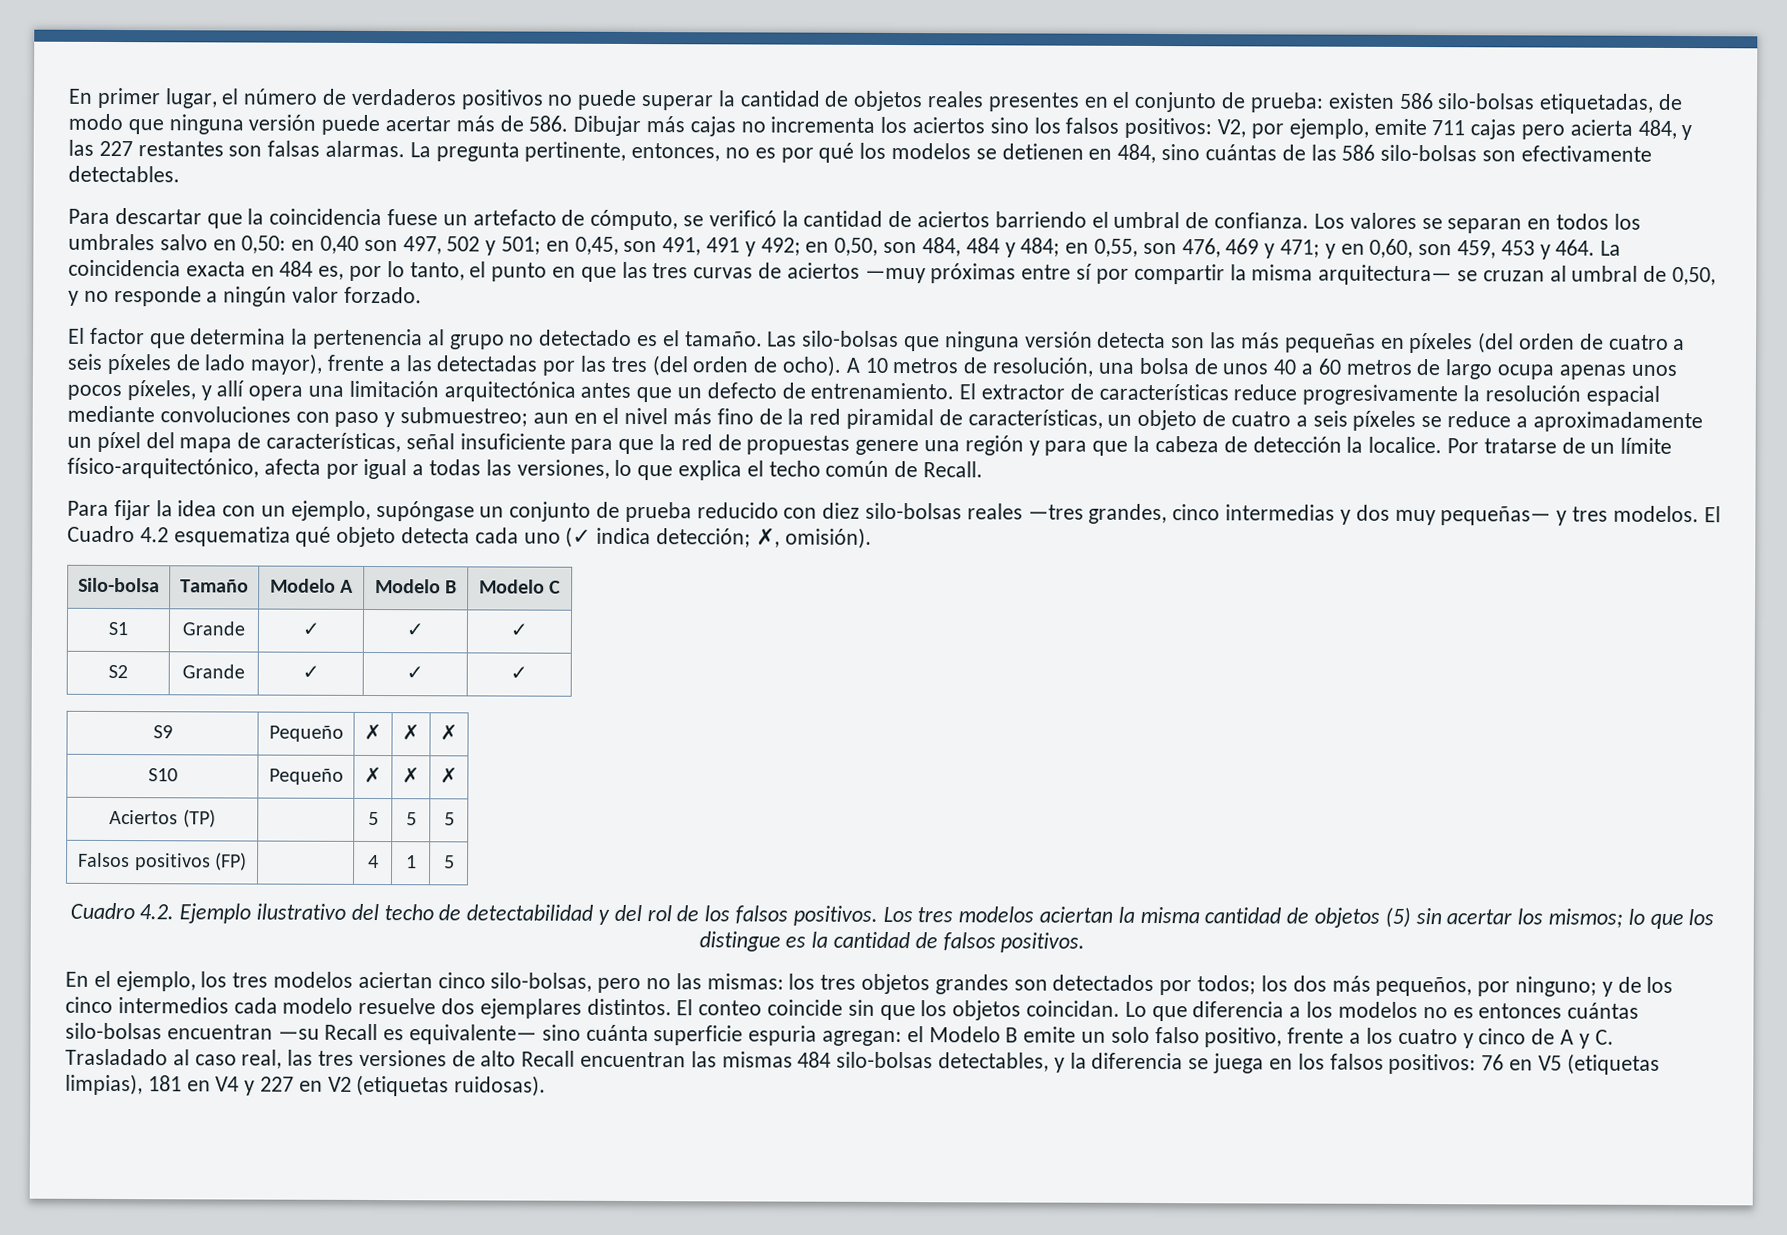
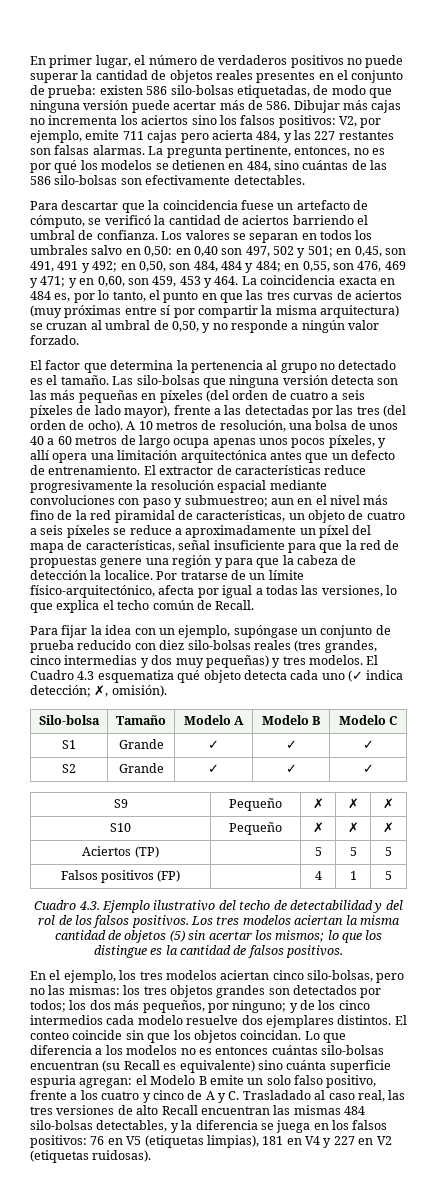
[864,267,926,284] —muy -> [30,305,62,318] (muy
[1318,264,1453,286] arquitectura— -> [320,305,399,318] arquitectura)
[1027,504,1084,520] —tres -> [294,640,322,652] (tres
[1440,506,1552,526] pequeñas— -> [205,655,269,668] pequeñas)
[139,527,169,543] 4.2 -> [77,671,95,680] 4.3
[139,904,175,920] 4.2. -> [78,901,100,910] 4.3.
[277,1028,320,1040] —su -> [102,1060,121,1072] (su
[409,1024,538,1045] equivalente— -> [179,1060,255,1073] equivalente)

